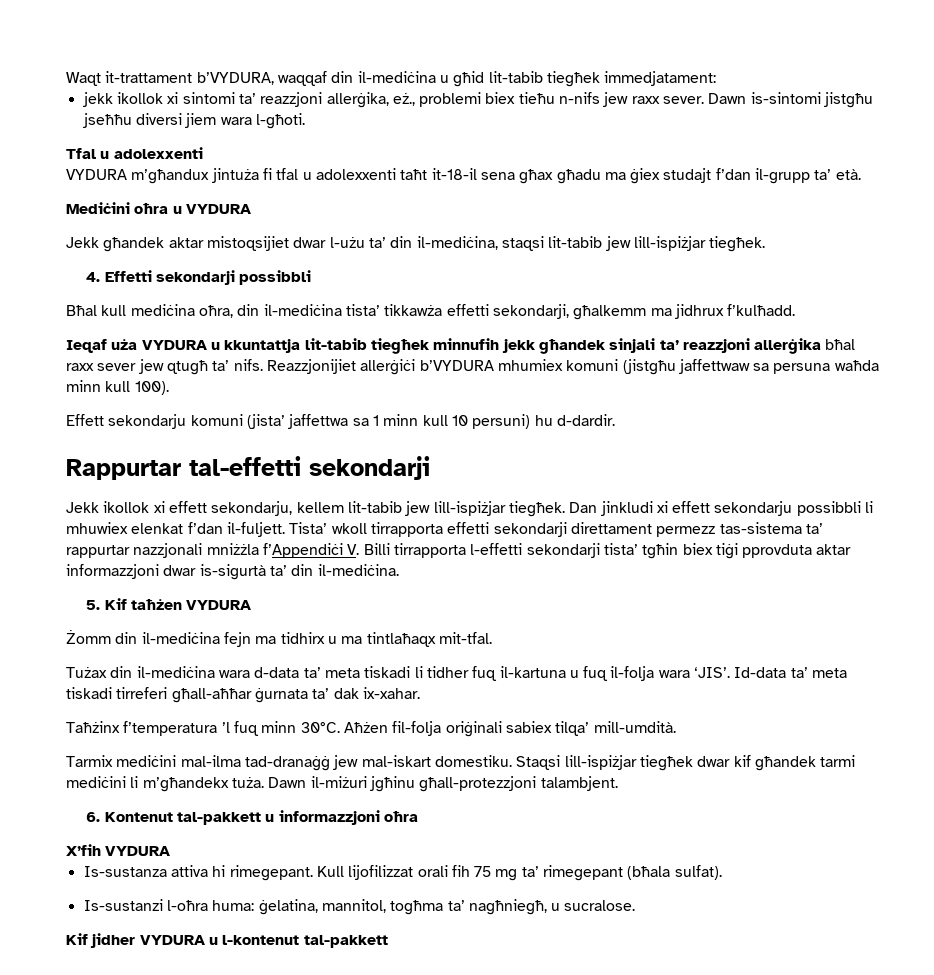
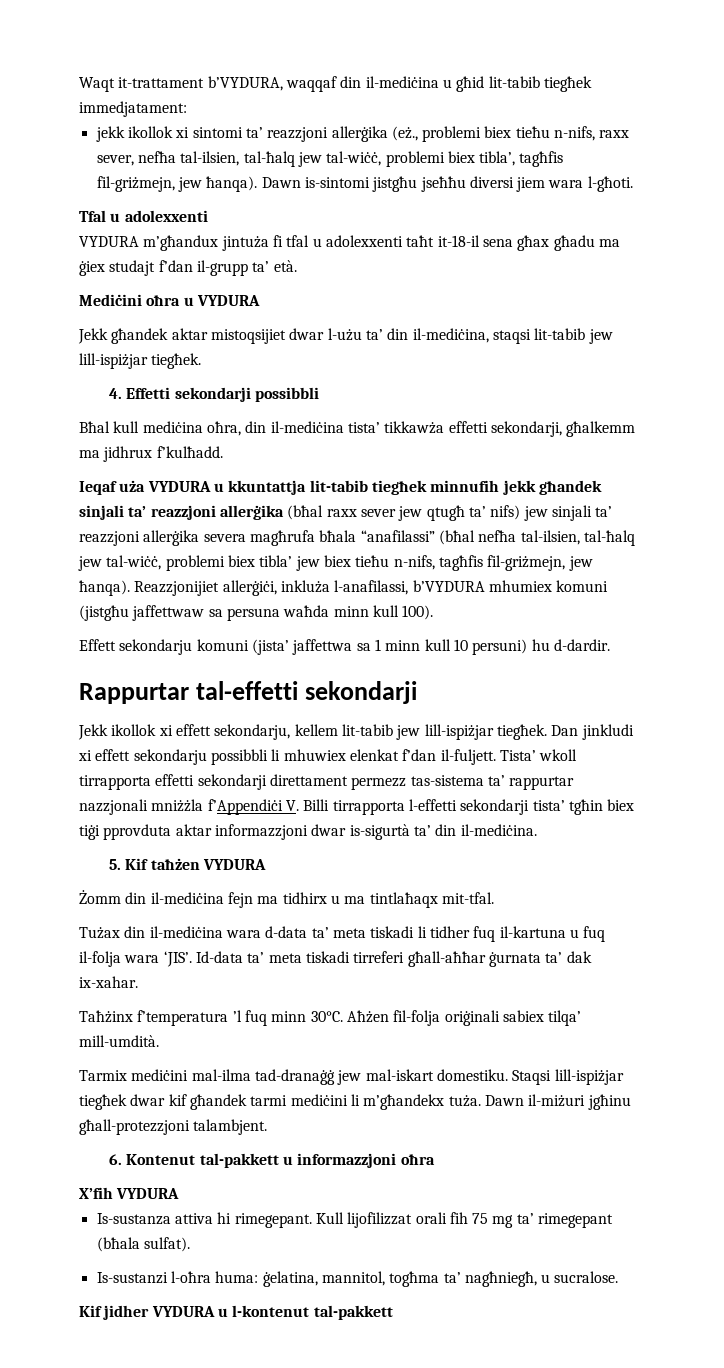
[326,92,415,108] allerġika, eż., -> [331,126,418,142] allerġika (eż.,
[559,92,705,107] n-nifs jew raxx sever. -> [554,126,630,141] [96,151,564,167] [96,176,258,192] n-nifs, raxx sever, nefħa tal-ilsien, tal-ħalq jew tal-wiċċ, problemi biex tibla’, tagħfis fil-griżmejn, jew ħanqa).
[825,339,856,350] bħal -> [287,505,324,520] (bħal
[233,359,416,375] nifs. Reazzjonijiet allerġiċi -> [490,505,613,521] [79,530,635,546] [78,555,593,571] [79,580,409,596] nifs) jew sinjali ta’ reazzjoni allerġika severa magħrufa bħala “anafilassi” (bħal nefħa tal-ilsien, tal-ħalq jew tal-wiċċ, problemi biex tibla’ jew biex tieħu n-nifs, tagħfis fil-griżmejn, jew ħanqa). Reazzjonijiet allerġiċi, inkluża l-anafilassi,

